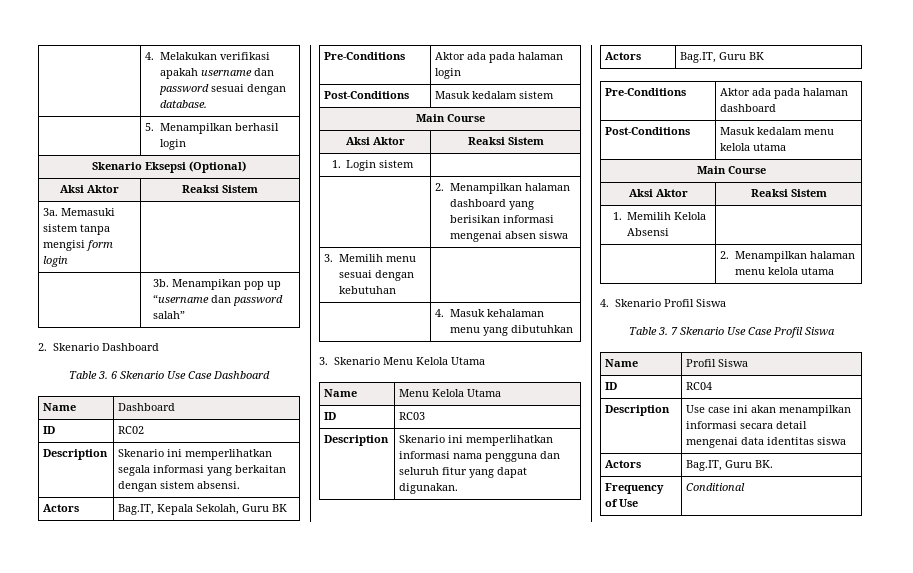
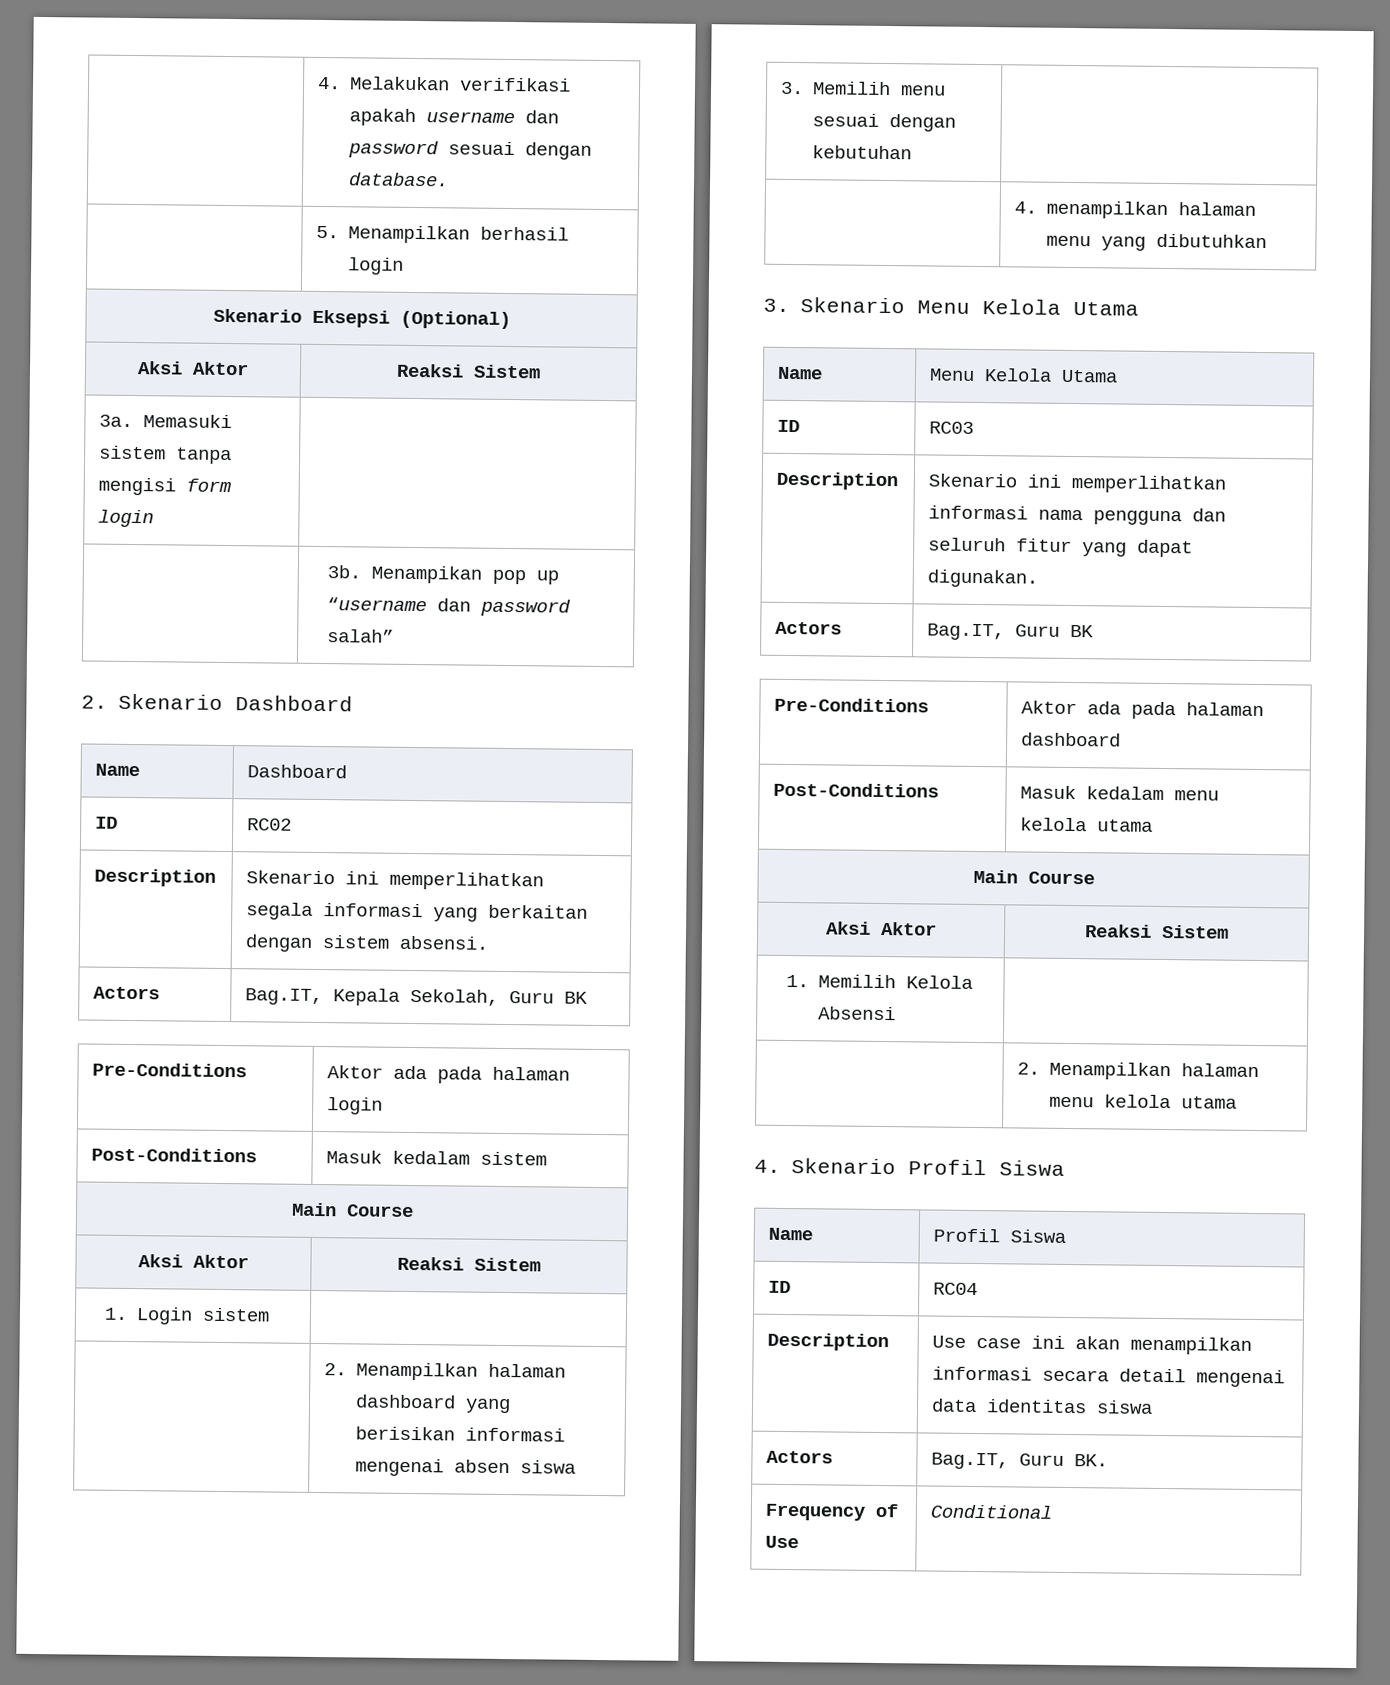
[69,371,270,379] // Table 3. 6 Skenario Use Case Dashboard -> (353, 703) none
[449,309,544,317] Masuk kehalaman -> [1045,200,1256,219] menampilkan halaman
[628,327,835,338] // Table 3. 7 Skenario Use Case Profil Siswa -> (1065, 1168) none

